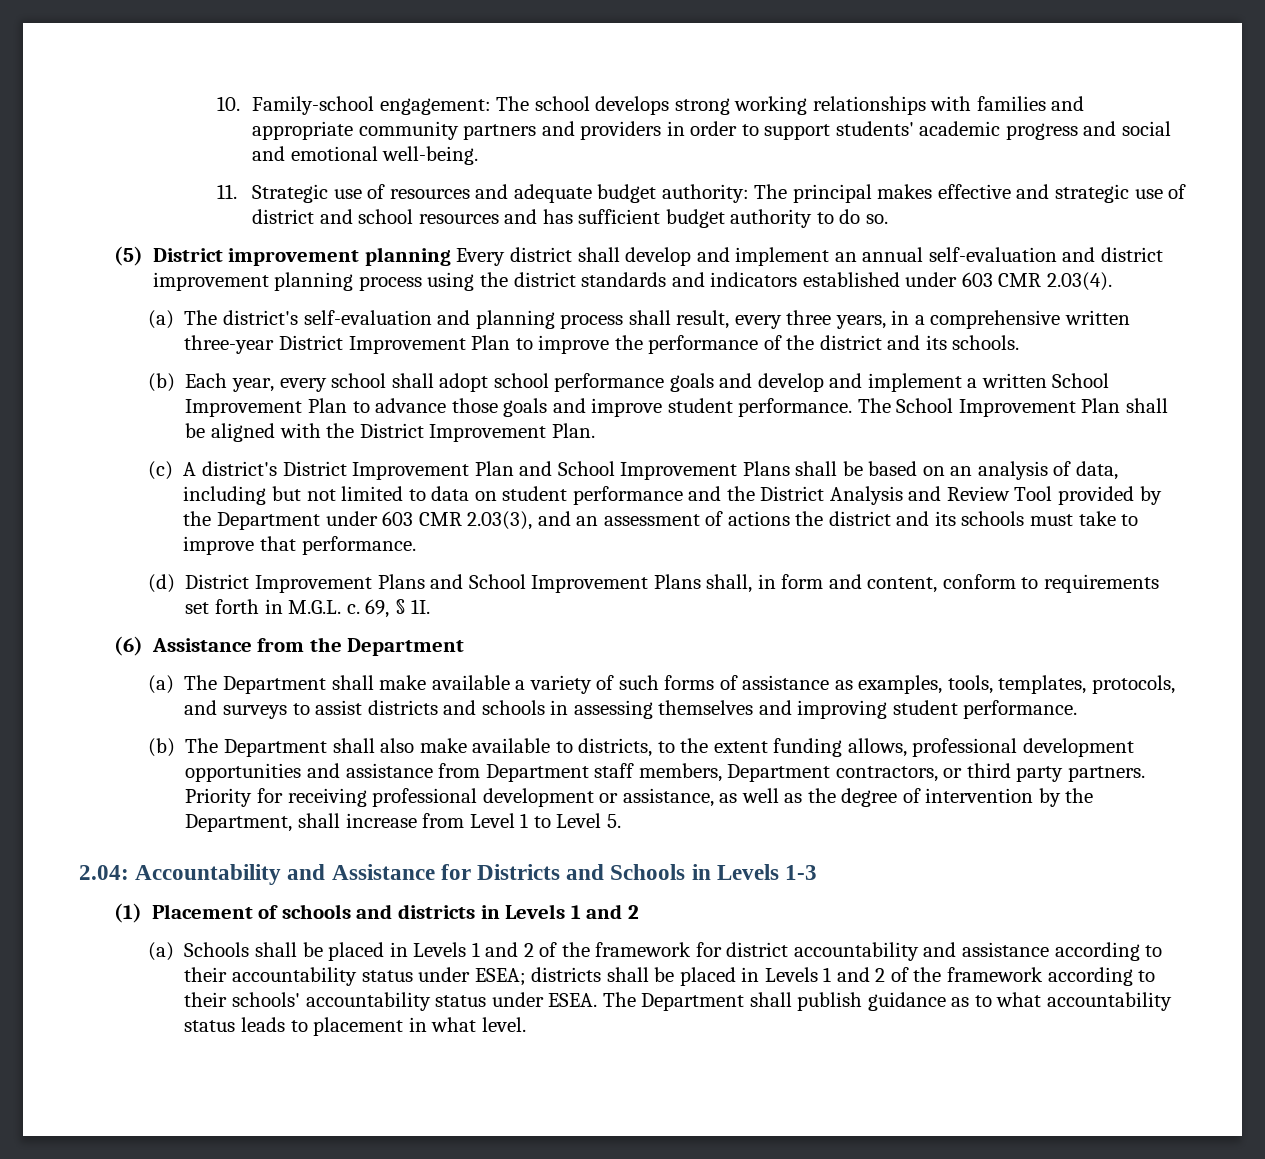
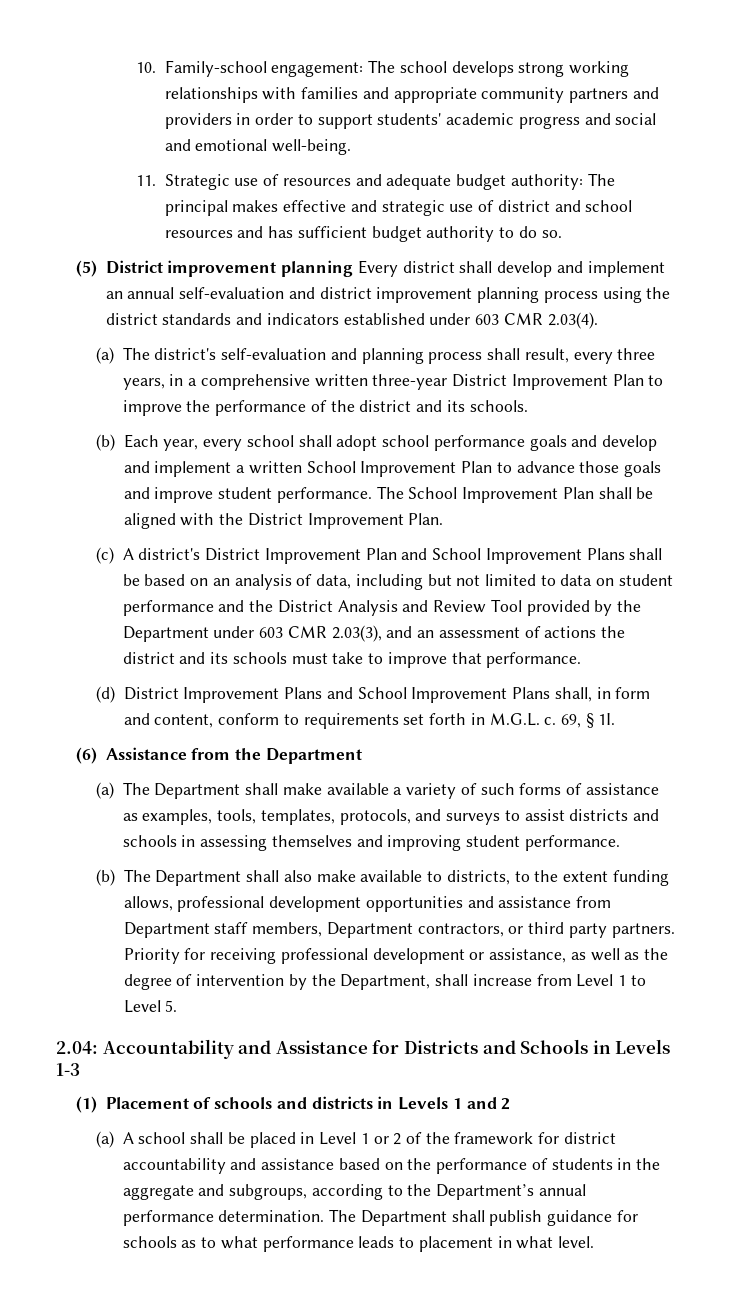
[184,942,519,961] Schools shall be placed in Levels 1 and -> [122,1132,389,1148] A school shall be placed in Level 1 or
[1054,942,1163,961] [184,967,1156,986] [184,992,598,1011] according to their accountability status under ESEA; districts shall be placed in Levels 1 and 2 of the framework according to their schools' accountability status under ESEA. -> [338,1158,661,1174] [122,1184,586,1200] [122,1210,325,1226] based on the performance of students in the aggregate and subgroups, according to the Department’s annual performance determination.
(946, 1001) none -> [616,1210,638,1222] [122,1236,177,1248] for schools
[1046,992,1172,1011] [184,1020,236,1032] accountability status -> [262,1236,354,1252] performance

